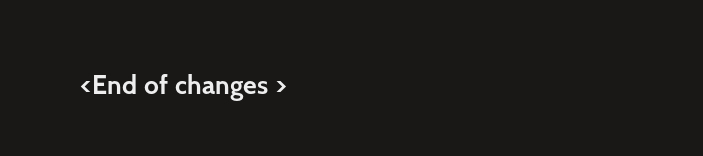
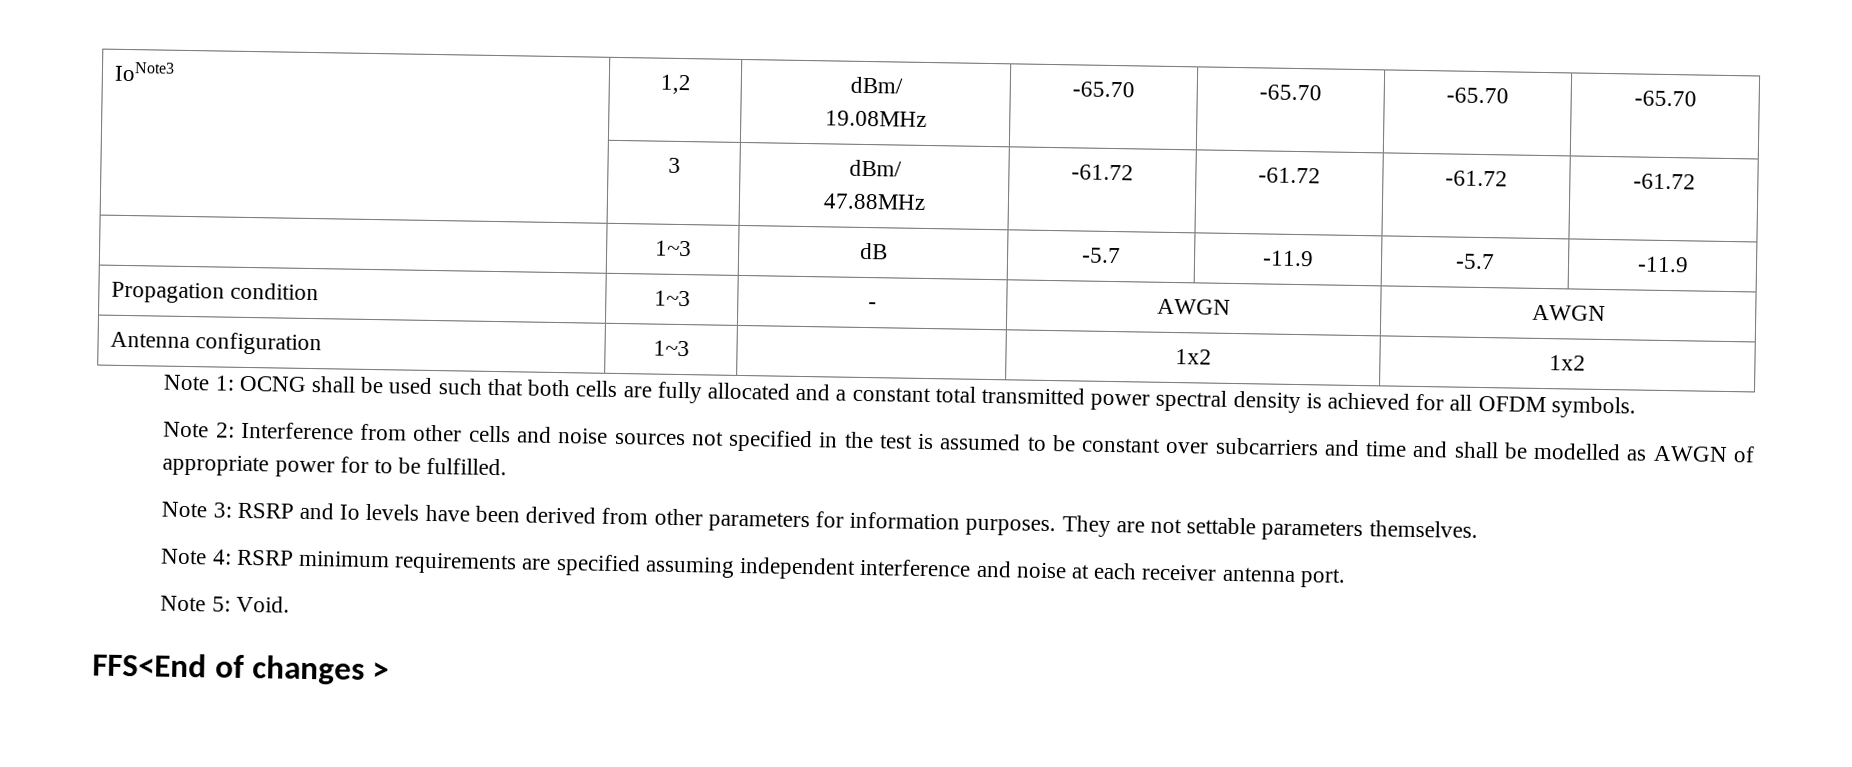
[80,74,137,94] <End -> [113,61,175,82] [659,74,691,95] [849,76,903,94] [824,110,927,127] [1072,81,1135,98] [1259,84,1322,101] [1446,87,1509,104] [1633,90,1697,107] [667,157,681,173] [848,159,902,177] [822,193,926,210] [1071,164,1134,181] [1258,167,1321,184] [1445,170,1508,187] [1632,173,1696,190] [654,240,692,257] [859,242,888,260] [1081,247,1121,264] [1262,250,1314,267] [1455,253,1495,270] [1636,256,1689,273] [110,281,319,304] [653,290,691,307] [868,302,877,310] [1157,298,1231,315] [1531,304,1606,322] [109,331,322,356] [652,340,690,357] [1174,349,1212,365] [1549,355,1586,371] [163,374,1636,419] [163,421,1756,463] [162,454,508,478] [161,501,1478,542] [160,548,1346,588] [160,595,290,613] [92,652,207,678] IoNote3 | 1,2 | dBm/ // 19.08MHz | -65.70 | -65.70 | -65.70 | -65.70 // | 3 | dBm/ // 47.88MHz | -61.72 | -61.72 | -61.72 | -61.72 // | 1~3 | dB | -5.7 | -11.9 | -5.7 | -11.9 // Propagation condition | 1~3 | - | AWGN | AWGN // Antenna configuration | 1~3 | | 1x2 | 1x2 // Note 1: OCNG shall be used such that both cells are fully allocated and a constant total transmitted power spectral density is achieved for all OFDM symbols. // Note 2: Interference from other cells and noise sources not specified in the test is assumed to be constant over subcarriers and time and shall be modelled as AWGN of appropriate power for to be fulfilled. // Note 3: RSRP and Io levels have been derived from other parameters for information purposes. They are not settable parameters themselves. // Note 4: RSRP minimum requirements are specified assuming independent interference and noise at each receiver antenna port. // Note 5: Void. // FFS<End

